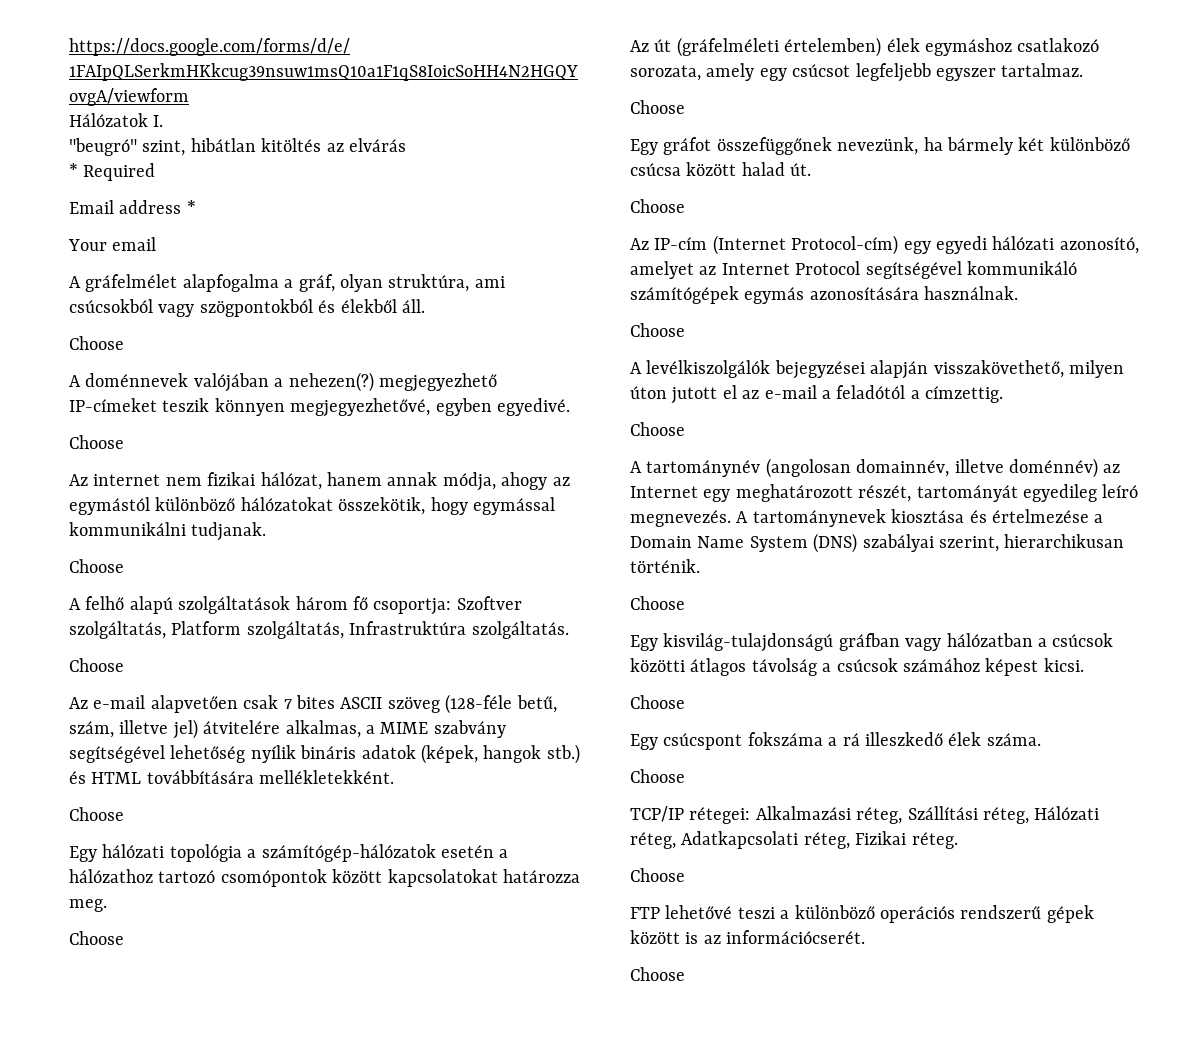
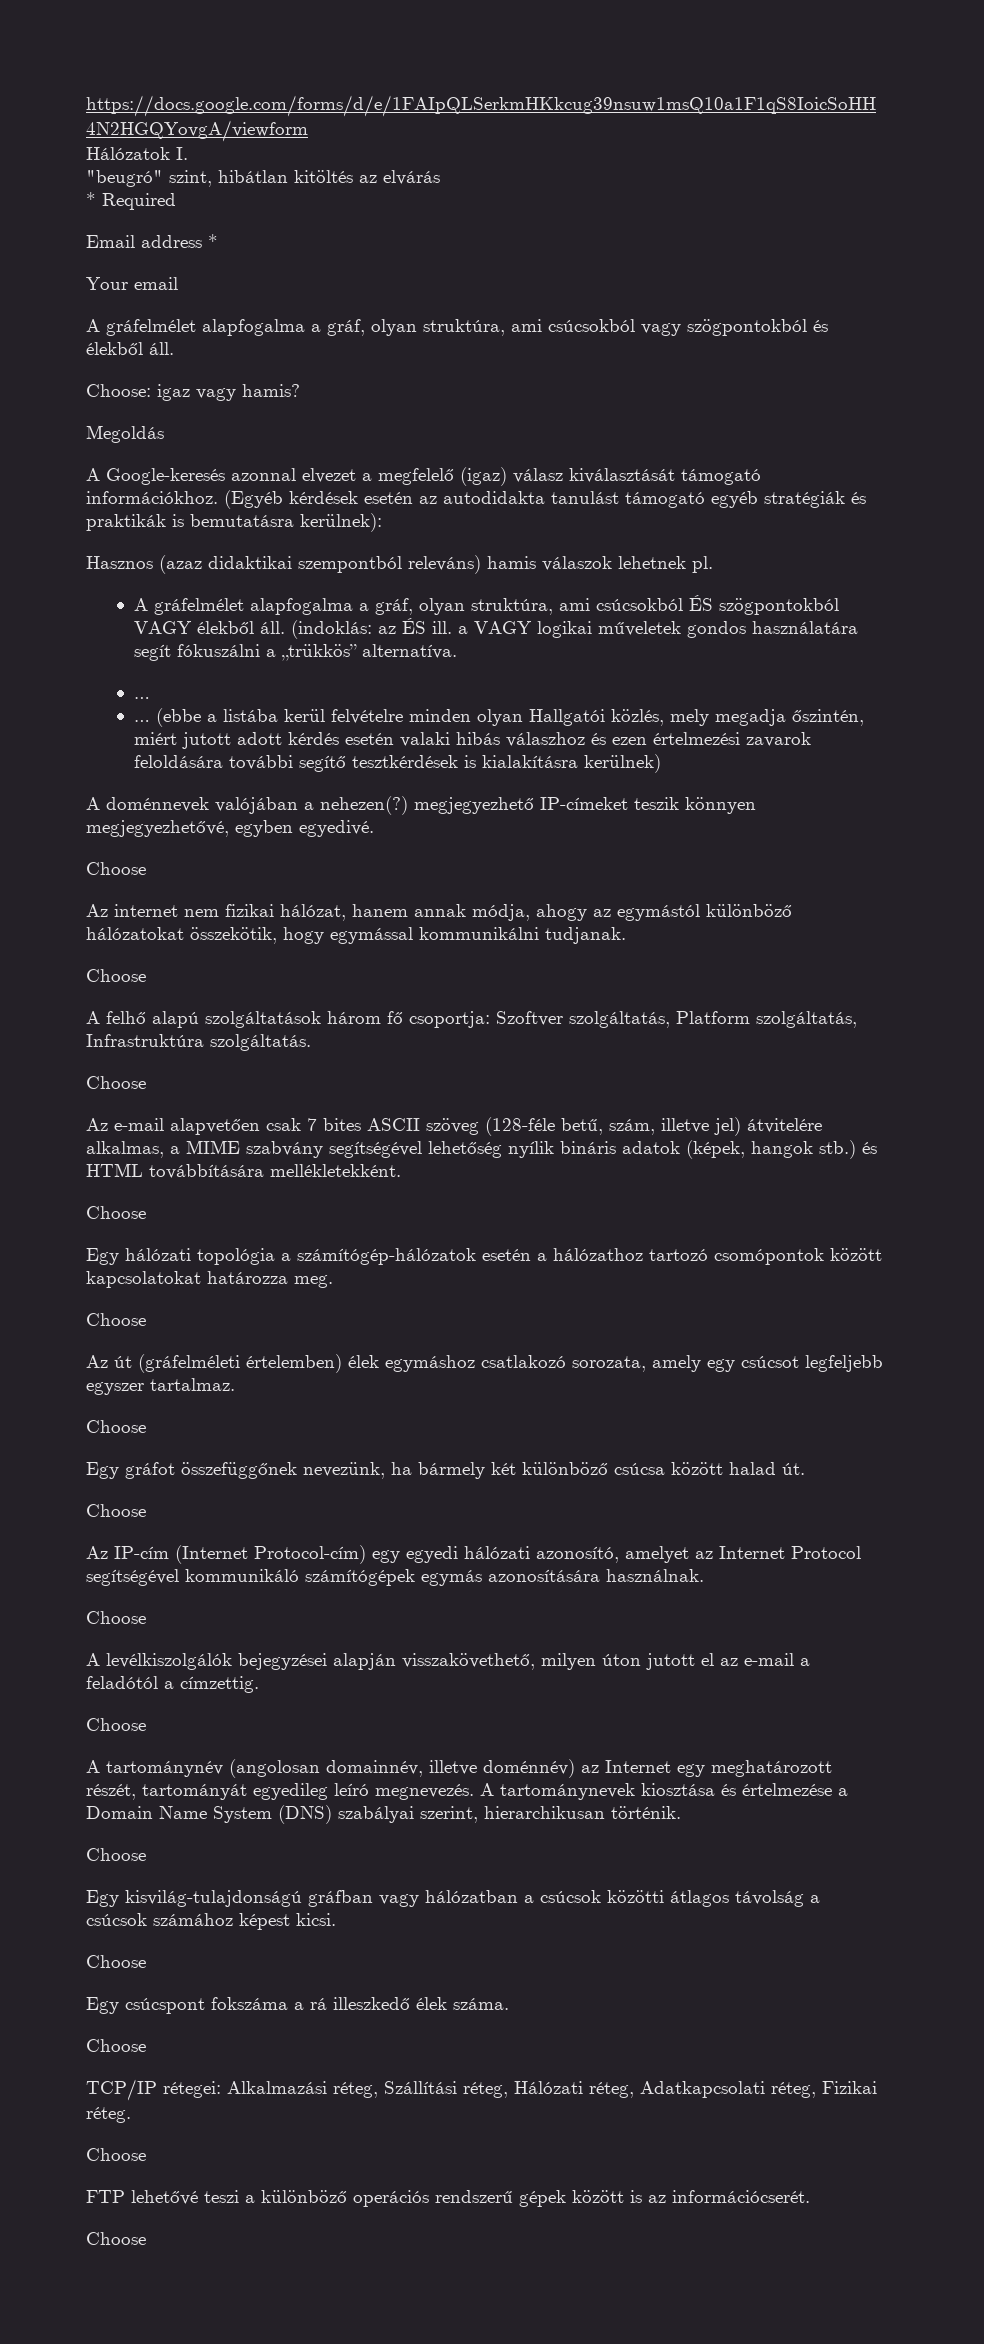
[69,336,124,350] Choose -> [86,384,300,401] [86,425,164,443] [86,467,761,486] [86,490,866,509] [86,513,382,532] [86,555,713,574] [133,595,839,615] [133,618,858,639] [133,644,457,661] [133,697,150,699] [133,708,864,727] [133,732,811,749] [133,754,661,773] Choose: igaz vagy hamis? // Megoldás // A Google-keresés azonnal elvezet a megfelelő (igaz) válasz kiválasztását támogató információkhoz. (Egyéb kérdések esetén az autodidakta tanulást támogató egyéb stratégiák és praktikák is bemutatásra kerülnek): // Hasznos (azaz didaktikai szempontból releváns) hamis válaszok lehetnek pl. // A gráfelmélet alapfogalma a gráf, olyan struktúra, ami csúcsokból ÉS szögpontokból VAGY élekből áll. (indoklás: az ÉS ill. a VAGY logikai műveletek gondos használatára segít fókuszálni a „trükkös” alternatíva. // … // … (ebbe a listába kerül felvételre minden olyan Hallgatói közlés, mely megadja őszintén, miért jutott adott kérdés esetén valaki hibás válaszhoz és ezen értelmezési zavarok feloldására további segítő tesztkérdések is kialakításra kerülnek)

